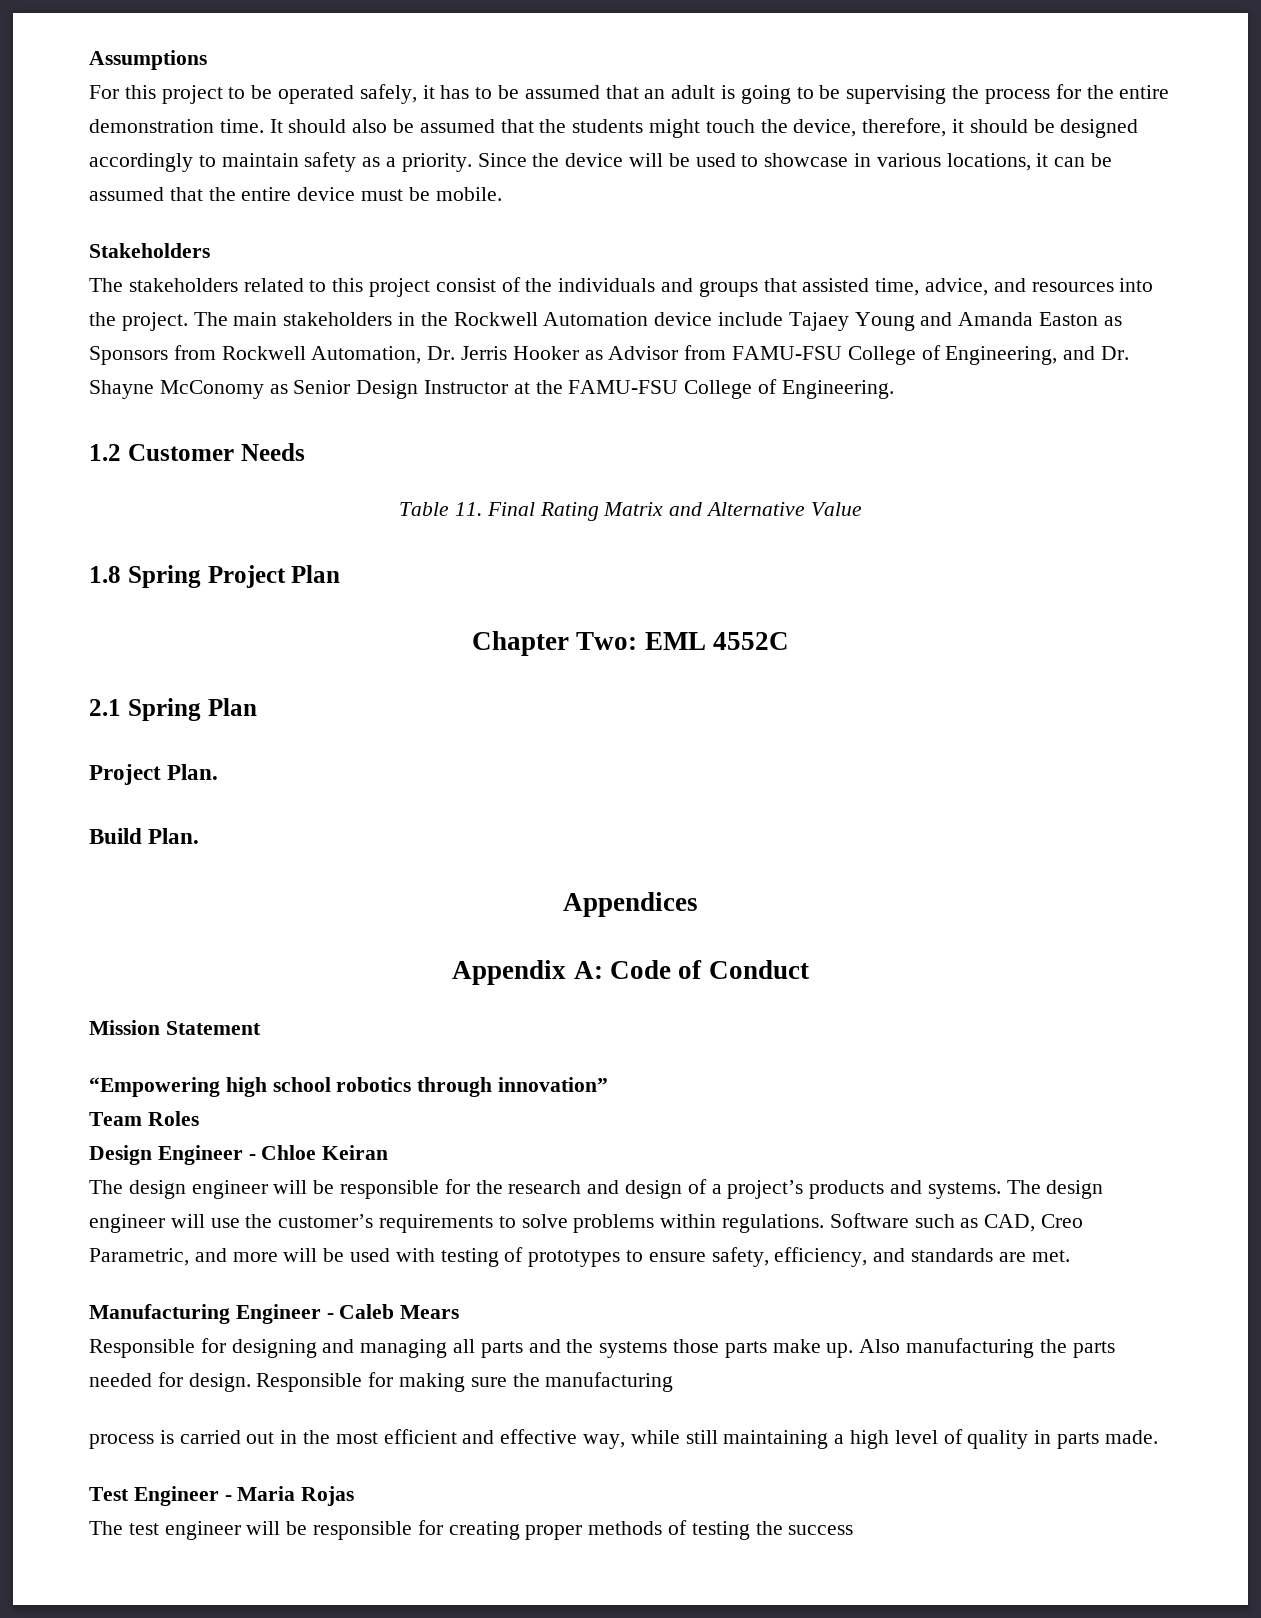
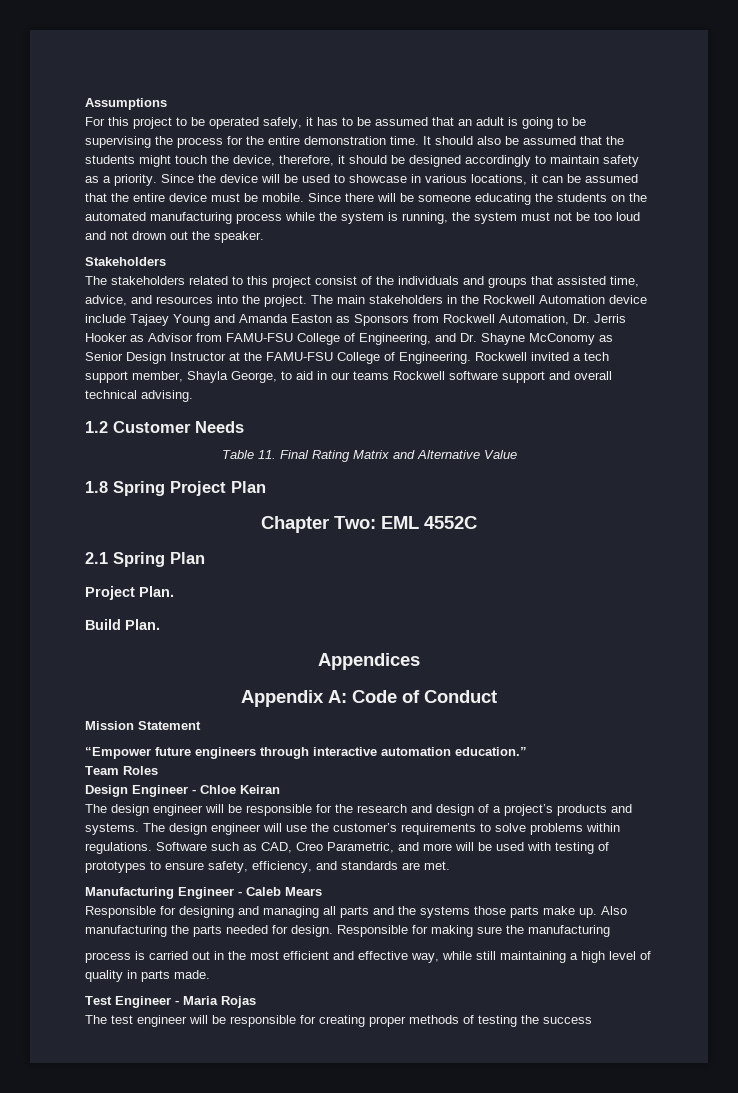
(502, 194) none -> [308,193,647,205] [85,212,640,224] [85,231,264,243] Since there will be someone educating the students on the automated manufacturing process while the system is running, the system must not be too loud and not drown out the speaker.
(894, 389) none -> [475,352,609,361] [85,371,612,383] [85,390,193,402] Rockwell invited a tech support member, Shayla George, to aid in our teams Rockwell software support and overall technical advising.
[89,1077,609,1097] “Empowering high school robotics through innovation” -> [85,747,527,759] “Empower future engineers through interactive automation education.”

